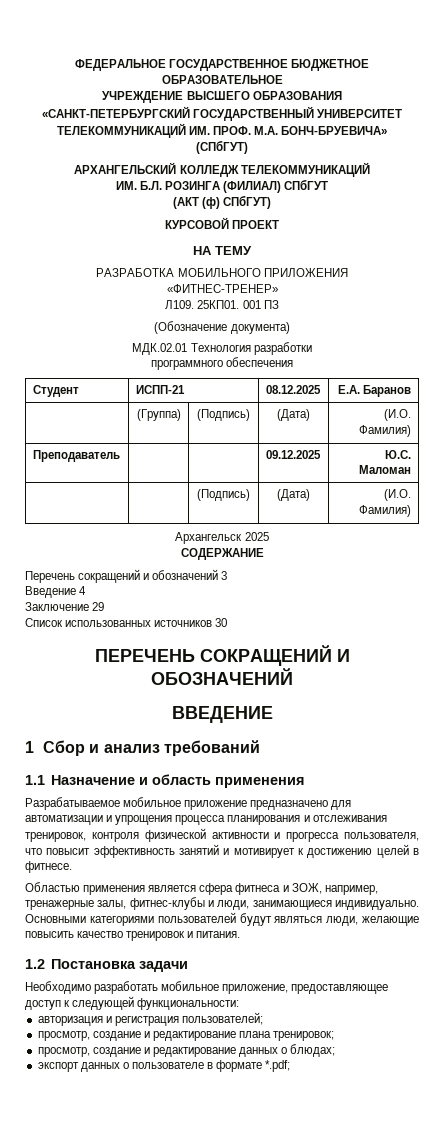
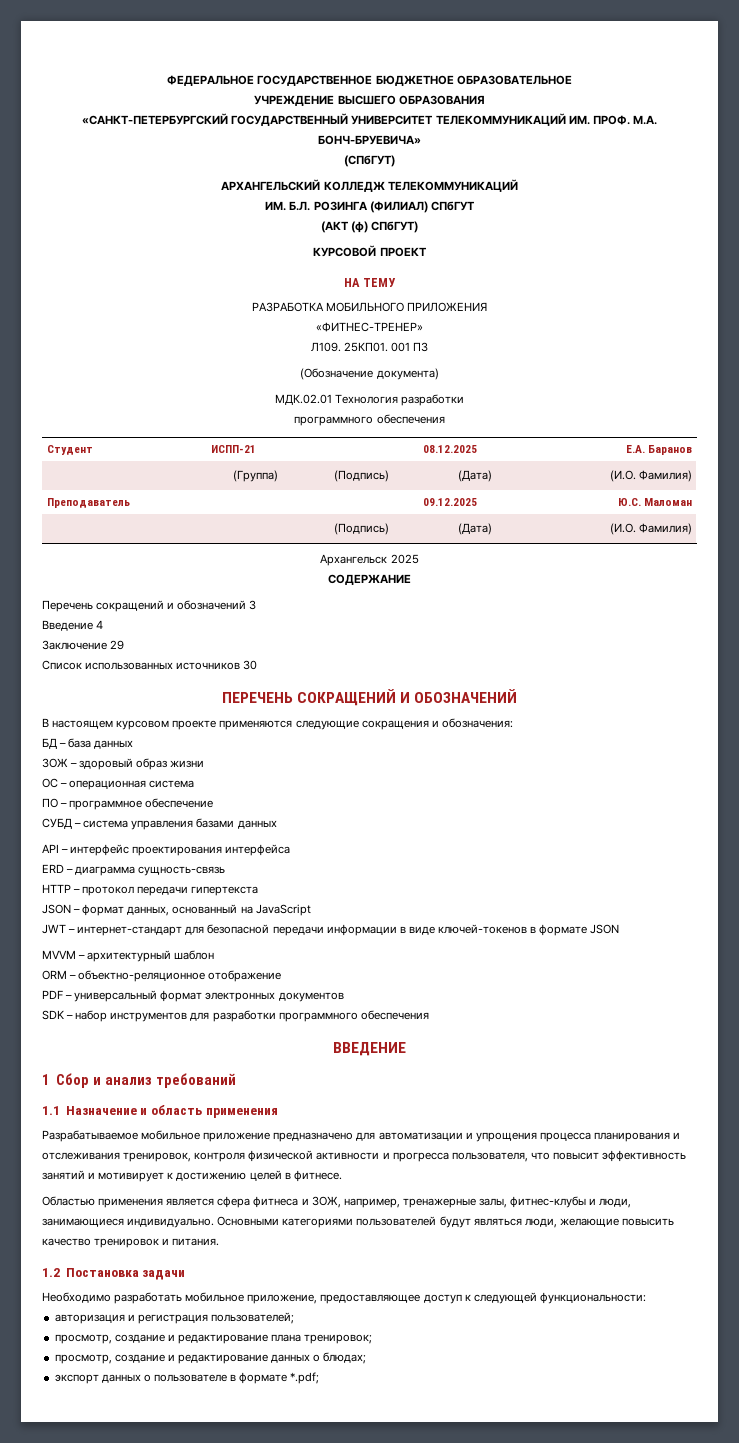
(293, 676) none -> [42,718,513,730] [42,738,134,749] [42,758,205,770] [42,778,195,790] [42,798,214,810] [42,818,277,830] [42,844,291,856] [42,864,226,876] [42,884,259,896] [42,904,311,916] [42,924,620,936] [42,950,215,962] [42,970,282,982] [42,990,344,1002] [42,1010,429,1022] // В настоящем курсовом проекте применяются следующие сокращения и обозначения: // БД – база данных // ЗОЖ – здоровый образ жизни // ОС – операционная система // ПО – программное обеспечение // СУБД – система управления базами данных // API – интерфейс проектирования интерфейса // ERD – диаграмма сущность-связь // HTTP – протокол передачи гипертекста // JSON – формат данных, основанный на JavaScript // JWT – интернет-стандарт для безопасной передачи информации в виде ключей-токенов в формате JSON // MVVM – архитектурный шаблон // ORM – объектно-реляционное отображение // PDF – универсальный формат электронных документов // SDK – набор инструментов для разработки программного обеспечения

